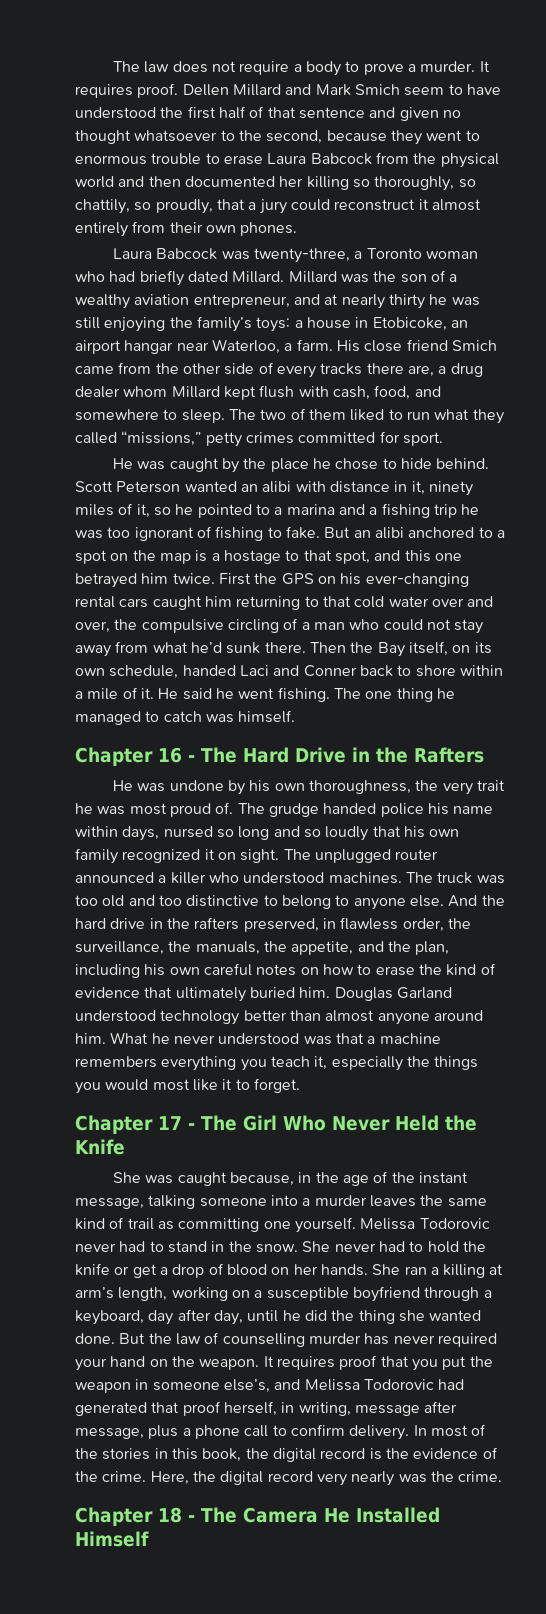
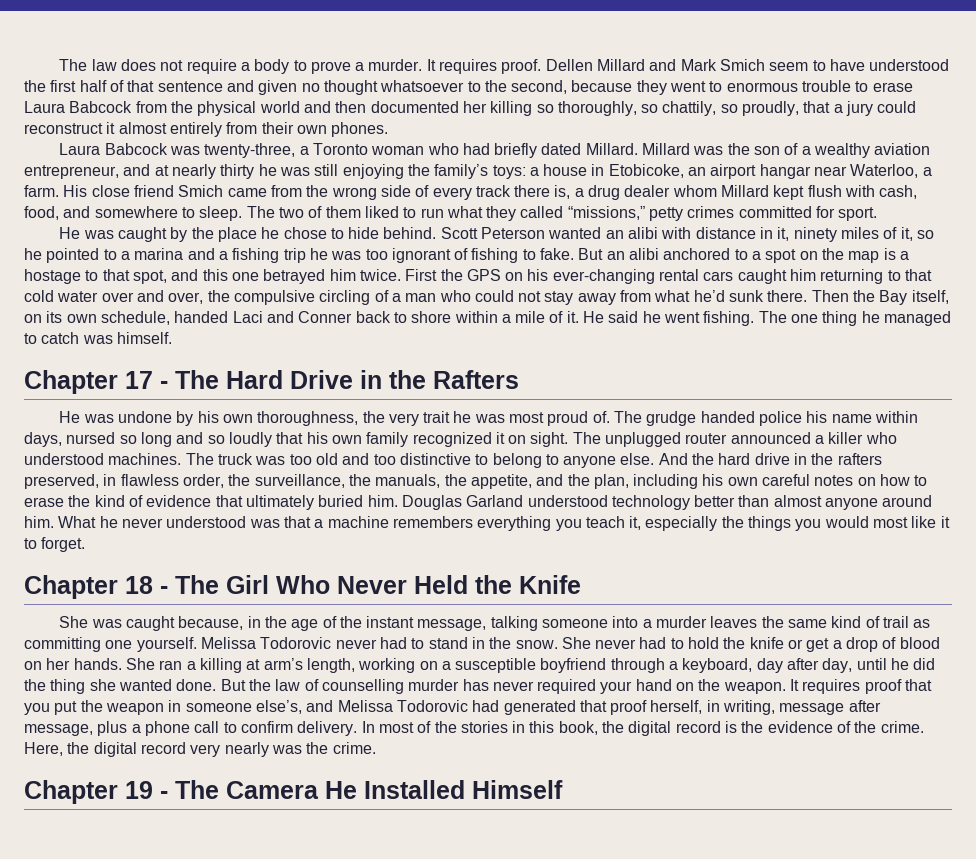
[182,363,221,374] other -> [331,187,377,200] wrong
[320,363,434,377] tracks there are, -> [475,185,571,199] track there is,
[158,747,182,763] 16 -> [125,371,153,389] 17
[158,1116,182,1130] 17 -> [125,576,153,594] 18
[158,1507,182,1523] 18 -> [125,781,153,799] 19

